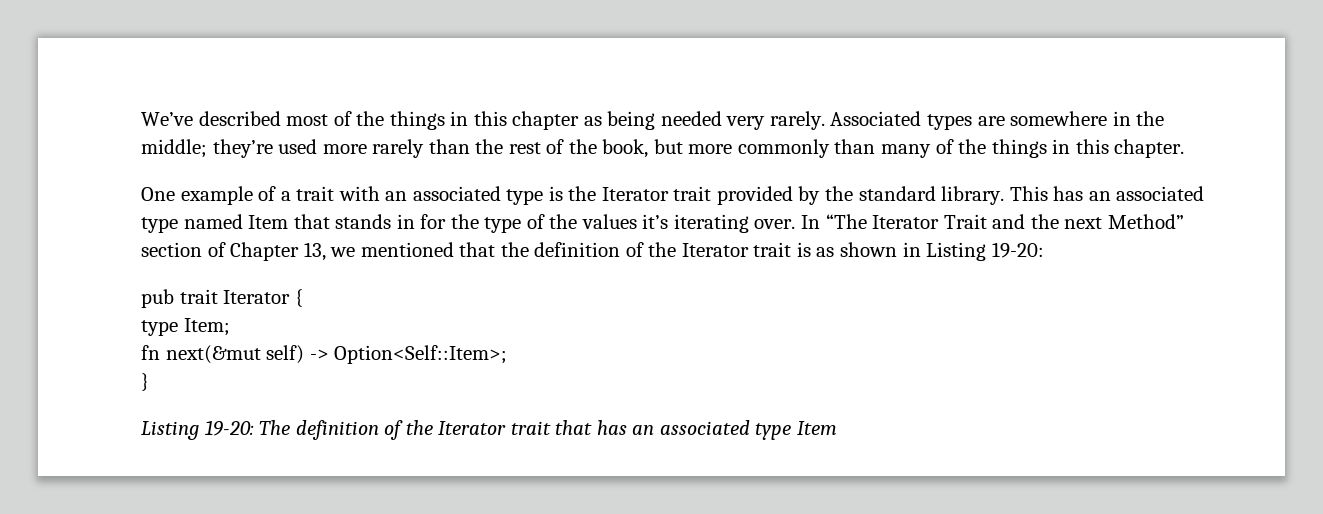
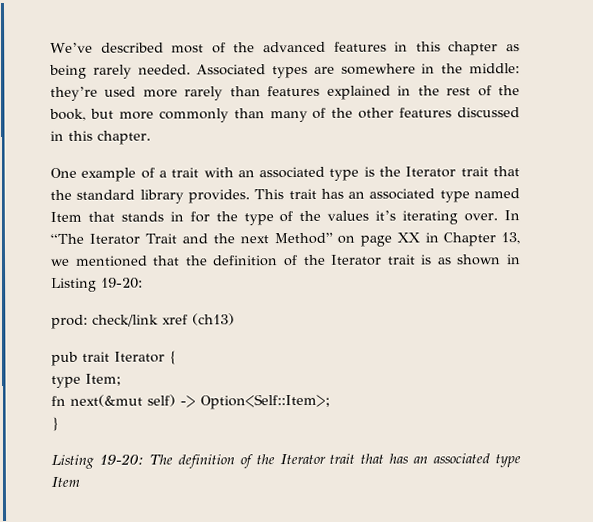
[389,111,445,130] things -> [262,41,387,53] advanced features
[660,111,825,130] needed very rarely. -> [92,64,191,79] rarely needed.
[141,139,207,158] middle; -> [468,63,520,74] middle:
(470, 146) none -> [267,85,412,100] features explained in
[991,139,1047,158] things -> [358,107,520,119] other features discussed
[716,186,1048,205] provided by the standard library. This -> [493,166,521,177] [50,188,317,204] that the standard library provides. This trait
[141,242,226,257] section of -> [337,232,439,247] on page XX in
(1044, 250) none -> [51,313,235,329] // prod: check/link xref (ch13)

